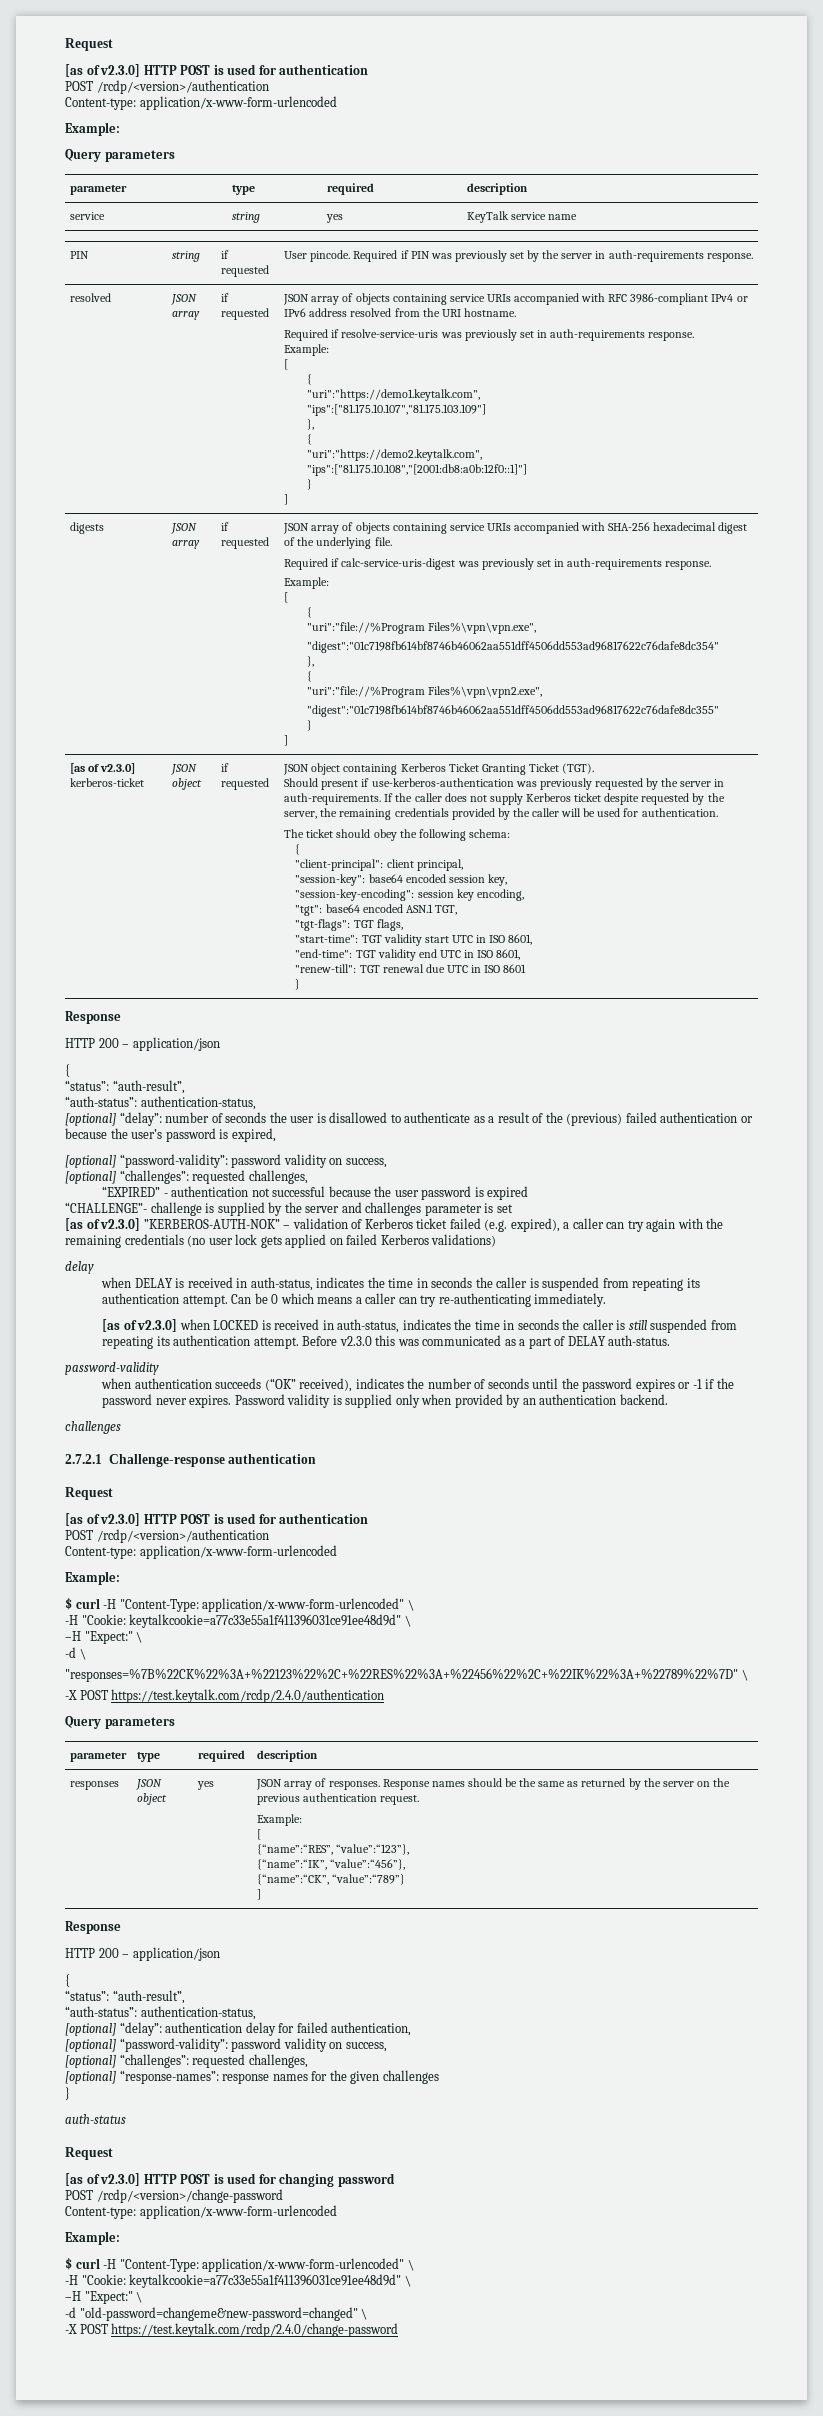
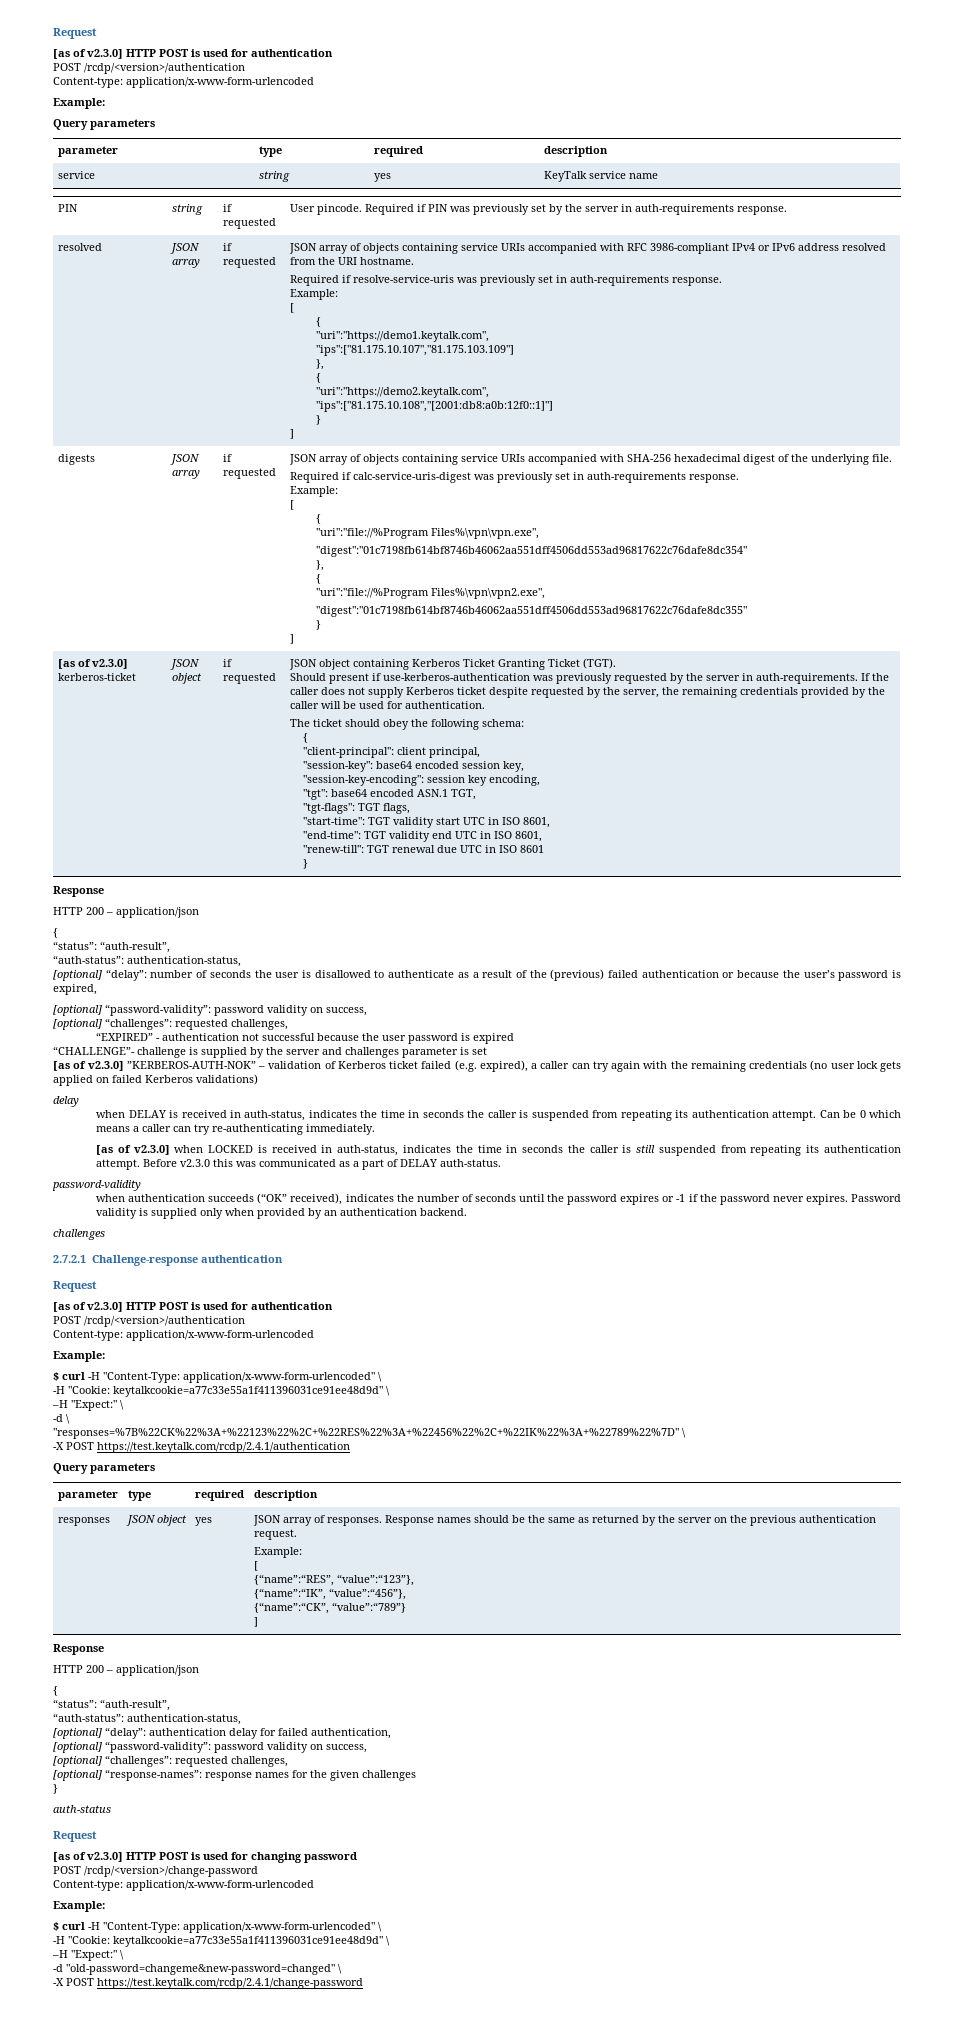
[111,1689,385,1703] https://test.keytalk.com/rcdp/2.4.0/authentication -> [97,1442,350,1453] https://test.keytalk.com/rcdp/2.4.1/authentication
[111,2323,399,2337] https://test.keytalk.com/rcdp/2.4.0/change-password -> [97,1978,363,1989] https://test.keytalk.com/rcdp/2.4.1/change-password

